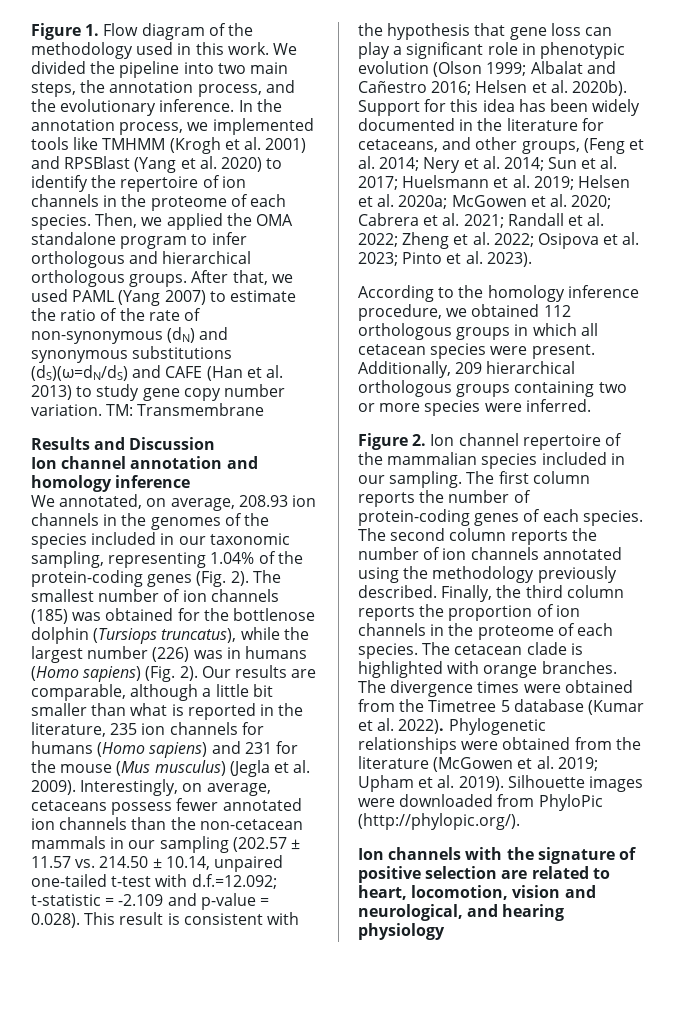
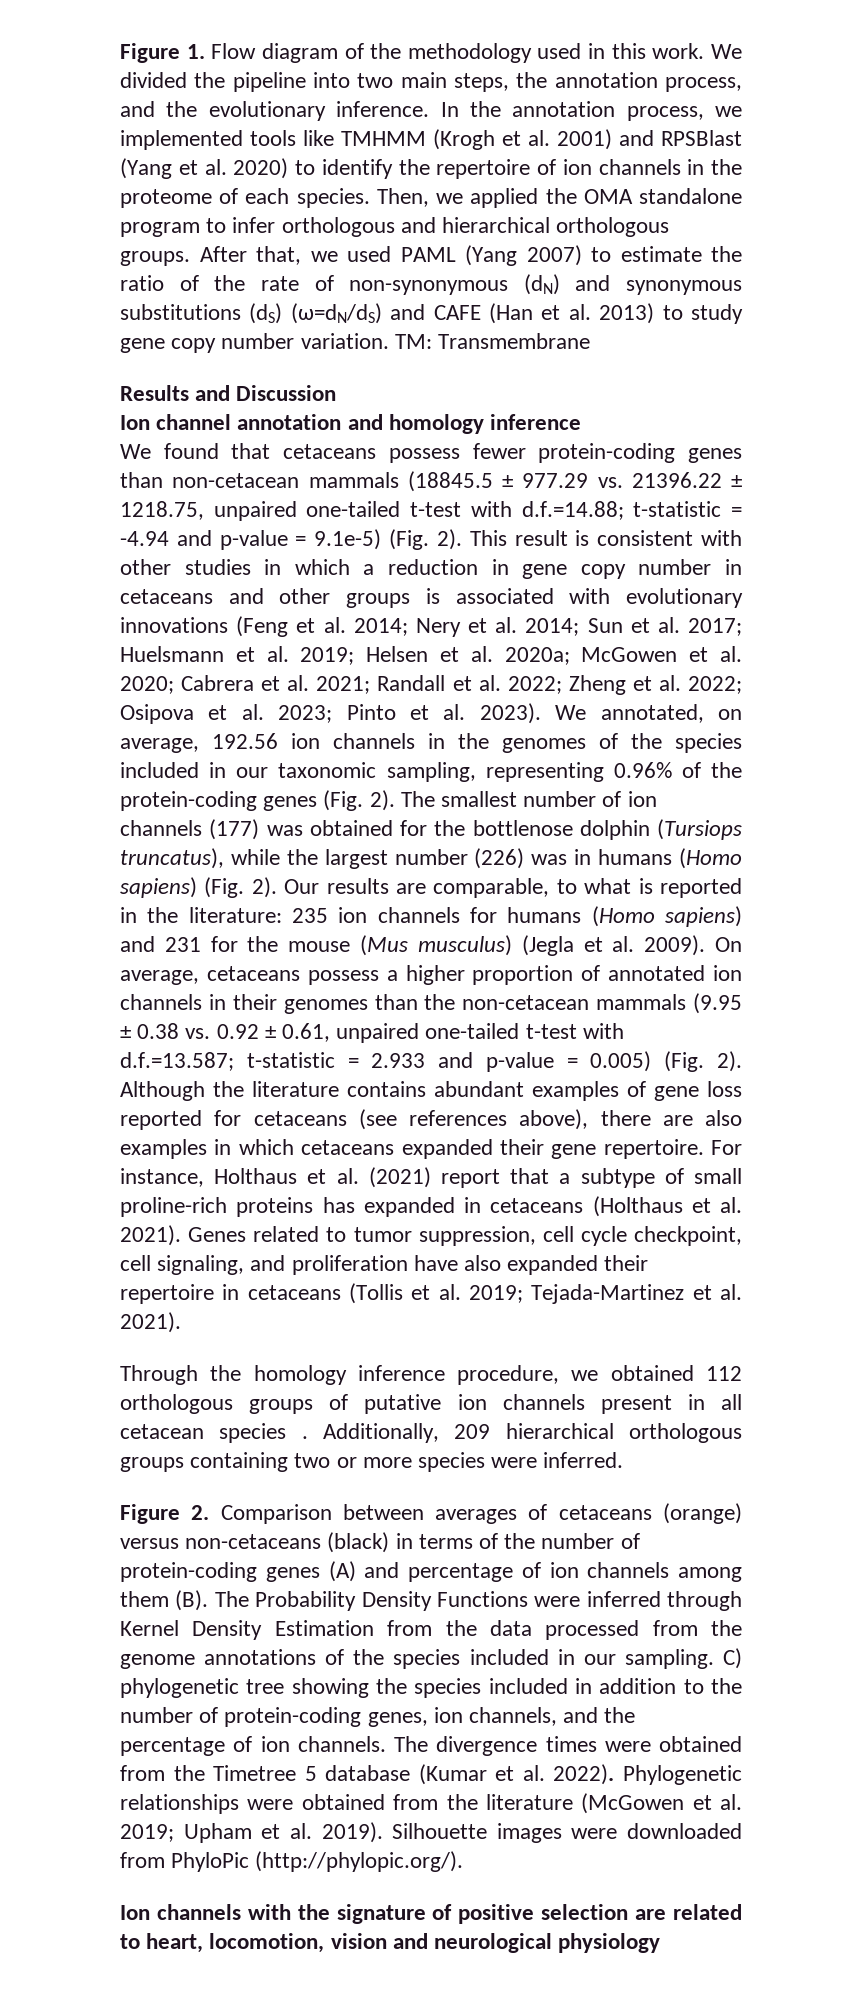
[31,365,128,381] (dS)(ω=dN/dS) -> [249,303,382,324] (dS) (ω=dN/dS)
[59,494,316,511] [31,513,269,530] [31,532,290,549] [31,551,303,568] [31,570,281,587] [31,589,279,602] [31,608,315,624] [31,627,309,644] [31,646,307,663] [31,665,317,682] [31,684,273,701] [31,703,304,720] [31,722,264,737] [31,741,298,758] [31,760,311,777] [31,779,271,796] [31,798,302,815] [31,817,303,830] [31,836,300,853] [31,855,283,872] [31,874,277,889] [31,893,269,910] [31,913,80,928] annotated, on average, 208.93 ion channels in the genomes of the species included in our taxonomic sampling, representing 1.04% of the protein-coding genes (Fig. 2). The smallest number of ion channels (185) was obtained for the bottlenose dolphin (Tursiops truncatus), while the largest number (226) was in humans (Homo sapiens) (Fig. 2). Our results are comparable, although a little bit smaller than what is reported in the literature, 235 ion channels for humans (Homo sapiens) and 231 for the mouse (Mus musculus) (Jegla et al. 2009). Interestingly, on average, cetaceans possess fewer annotated ion channels than the non-cetacean mammals in our sampling (202.57 ± 11.57 vs. 214.50 ± 10.14, unpaired one-tailed t-test with d.f.=12.092; t-statistic = -2.109 and p-value = 0.028). -> [163,443,742,463] [120,471,742,492] [120,501,742,521] [120,529,462,550] found that cetaceans possess fewer protein-coding genes than non-cetacean mammals (18845.5 ± 977.29 vs. 21396.22 ± 1218.75, unpaired one-tailed t-test with d.f.=14.88; t-statistic = -4.94 and p-value = 9.1e-5) (Fig. 2).
[358,23,612,40] [358,42,625,59] [358,61,616,77] [358,80,627,96] [358,99,641,116] [358,118,604,131] [358,137,580,154] the hypothesis that gene loss can play a significant role in phenotypic evolution (Olson 1999; Albalat and Cañestro 2016; Helsen et al. 2020b). Support for this idea has been widely documented in the literature for cetaceans, and other groups, -> [120,559,743,579] [120,588,743,608] [120,617,228,633] other studies in which a reduction in gene copy number in cetaceans and other groups is associated with evolutionary innovations
[358,285,455,302] // According to -> [555,704,742,723] [120,733,742,753] [120,762,742,782] [120,790,657,811] [120,819,742,840] [120,848,743,869] [120,877,742,898] [120,906,742,927] [120,935,742,956] [120,965,742,985] [120,993,742,1014] [120,1023,624,1043] [120,1051,742,1072] [120,1081,742,1101] [120,1109,742,1130] [120,1139,742,1159] [120,1167,742,1188] [120,1196,742,1217] [120,1225,742,1246] [120,1255,649,1275] [120,1283,742,1304] [120,1312,181,1333] [120,1365,198,1385] We annotated, on average, 192.56 ion channels in the genomes of the species included in our taxonomic sampling, representing 0.96% of the protein-coding genes (Fig. 2). The smallest number of ion channels (177) was obtained for the bottlenose dolphin (Tursiops truncatus), while the largest number (226) was in humans (Homo sapiens) (Fig. 2). Our results are comparable, to what is reported in the literature: 235 ion channels for humans (Homo sapiens) and 231 for the mouse (Mus musculus) (Jegla et al. 2009). On average, cetaceans possess a higher proportion of annotated ion channels in their genomes than the non-cetacean mammals (9.95 ± 0.38 vs. 0.92 ± 0.61, unpaired one-tailed t-test with d.f.=13.587; t-statistic = 2.933 and p-value = 0.005) (Fig. 2). Although the literature contains abundant examples of gene loss reported for cetaceans (see references above), there are also examples in which cetaceans expanded their gene repertoire. For instance, Holthaus et al. (2021) report that a subtype of small proline-rich proteins has expanded in cetaceans (Holthaus et al. 2021). Genes related to tumor suppression, cell cycle checkpoint, cell signaling, and proliferation have also expanded their repertoire in cetaceans (Tollis et al. 2019; Tejada-Martinez et al. 2021). // Through
[514,323,577,336] in which -> [329,1394,705,1414] of putative ion channels present in
[490,344,595,359] were present. -> [301,1436,308,1439] .
[430,433,622,450] [358,452,478,465] Ion channel repertoire of the mammalian -> [220,1503,742,1524] [120,1532,640,1553] [120,1561,742,1582] [120,1590,742,1611] [120,1620,742,1640] [120,1649,385,1669] Comparison between averages of cetaceans (orange) versus non-cetaceans (black) in terms of the number of protein-coding genes (A) and percentage of ion channels among them (B). The Probability Density Functions were inferred through Kernel Density Estimation from the data processed from the genome annotations of the
[466,471,590,484] [358,490,531,507] [358,509,643,526] [358,528,597,545] [358,547,622,560] [358,566,617,583] [358,585,624,602] [358,604,580,621] [358,623,613,640] [358,642,583,659] [358,661,617,678] The first column reports the number of protein-coding genes of each species. The second column reports the number of ion channels annotated using the methodology previously described. Finally, the third column reports the proportion of ion channels in the proteome of each species. The cetacean clade is highlighted with orange branches. -> [722,1648,742,1669] [120,1678,742,1698] [120,1707,636,1727] [120,1736,386,1756] C) phylogenetic tree showing the species included in addition to the number of protein-coding genes, ion channels, and the percentage of ion channels.
[358,904,565,921] neurological, and hearing -> [434,1933,553,1953] neurological

